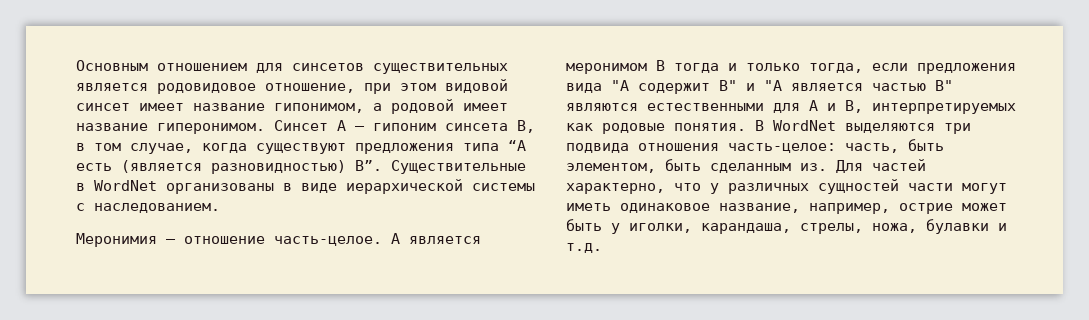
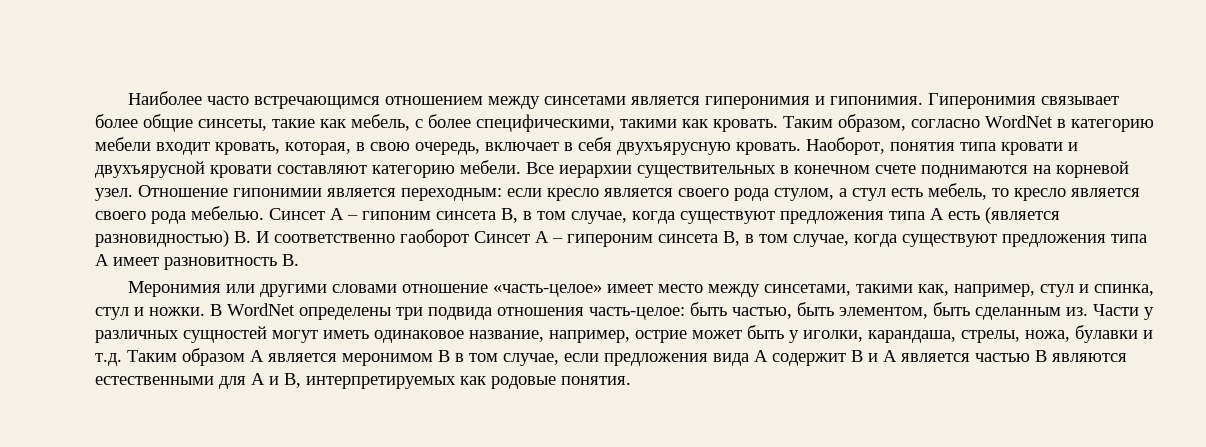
[76,60,508,74] [76,79,508,94] [76,99,508,114] [76,123,265,134] Основным отношением для синсетов существительных является родовидовое отношение, при этом видовой синсет имеет название гипонимом, а родовой имеет название гиперонимом. -> [128,91,1120,109] [95,114,1154,132] [95,137,1078,155] [95,160,1129,178] [95,183,1140,201] [95,206,264,224] Наиболее часто встречающимся отношением между синсетами является гиперонимия и гипонимия. Гиперонимия связывает более общие синсеты, такие как мебель, с более специфическими, такими как кровать. Таким образом, согласно WordNet в категорию мебели входит кровать, которая, в свою очередь, включает в себя двухъярусную кровать. Наоборот, понятия типа кровати и двухъярусной кровати составляют категорию мебели. Все иерархии существительных в конечном счете поднимаются на корневой узел. Отношение гипонимии является переходным: если кресло является своего рода стулом, а стул есть мебель, то кресло является своего рода мебелью.
[508,140,526,151] “A -> [930,208,944,220] А
[355,160,526,174] [76,179,535,194] [76,203,220,213] [76,233,481,247] [566,60,1016,74] [566,80,953,94] [566,100,1016,114] [566,123,746,134] B”. Существительные в WordNet организованы в виде иерархической системы с наследованием. // Меронимия – отношение часть-целое. A является меронимом B тогда и только тогда, если предложения вида "A содержит B" и "A является частью B" являются естественными для A и B, интерпретируемых как родовые понятия. -> [234,229,1147,247] [95,254,299,270] [128,281,1155,297] [95,307,205,320] В. И соответственно гаоборот Синсет А – гипероним синсета В, в том случае, когда существуют предложения типа А имеет разновитность В. // Меронимия или другими словами отношение «часть-целое» имеет место между синсетами, такими как, например, стул и спинка, стул и ножки.
[845,123,935,133] выделяются -> [299,307,391,320] определены
[845,143,899,153] часть, -> [690,302,792,319] быть частью,
[836,159,926,173] [566,183,701,194] Для частей характерно, что -> [1093,304,1139,316] Части
[908,183,953,191] части -> (267, 334) none
(602, 248) none -> [127,348,1127,366] [95,373,631,389] Таким образом А является меронимом В в том случае, если предложения вида А содержит В и А является частью В являются естественными для А и В, интерпретируемых как родовые понятия.

